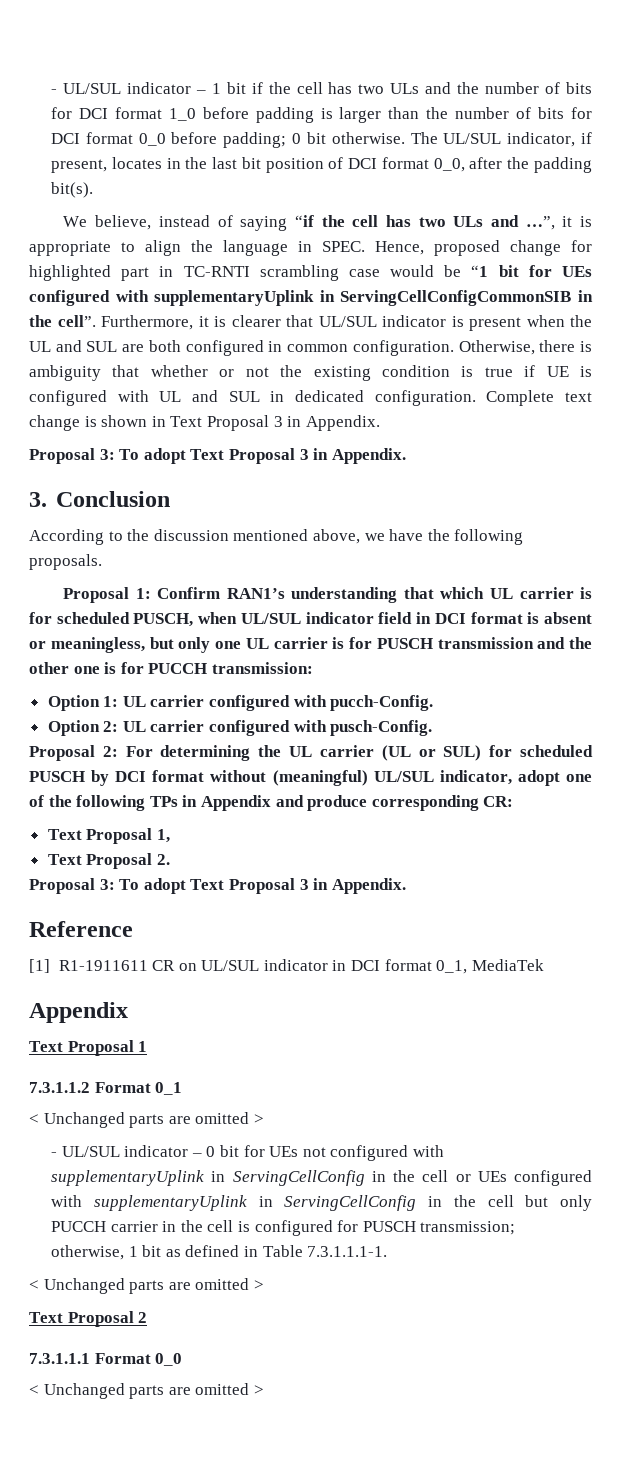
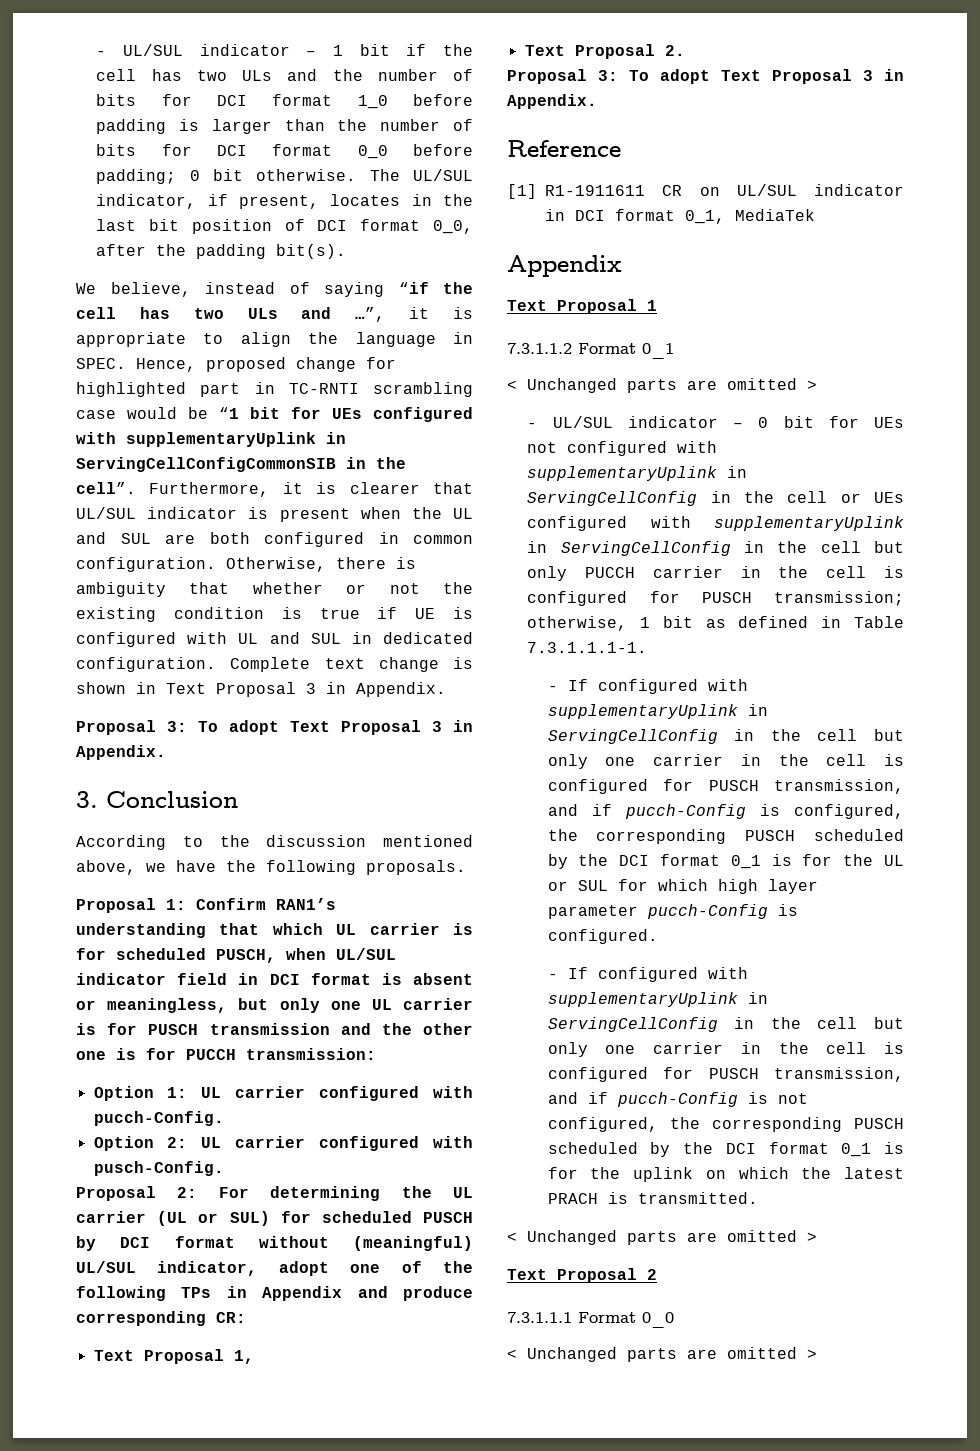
(388, 1251) none -> [547,679,748,694] [547,704,768,719] [547,729,904,744] [547,754,904,769] [547,779,904,794] [547,804,904,819] [547,829,904,844] [547,854,904,869] [547,879,818,894] [547,904,798,919] [547,929,658,944] [547,967,748,982] [547,992,768,1007] [547,1017,904,1032] [547,1042,904,1057] [547,1067,904,1082] [547,1092,808,1107] [547,1117,904,1132] [547,1142,904,1157] [547,1167,904,1182] [547,1192,758,1204] // - If configured with supplementaryUplink in ServingCellConfig in the cell but only one carrier in the cell is configured for PUSCH transmission, and if pucch-Config is configured, the corresponding PUSCH scheduled by the DCI format 0_1 is for the UL or SUL for which high layer parameter pucch-Config is configured. // - If configured with supplementaryUplink in ServingCellConfig in the cell but only one carrier in the cell is configured for PUSCH transmission, and if pucch-Config is not configured, the corresponding PUSCH scheduled by the DCI format 0_1 is for the uplink on which the latest PRACH is transmitted.

